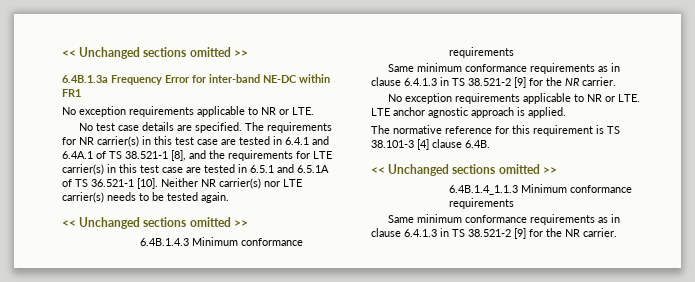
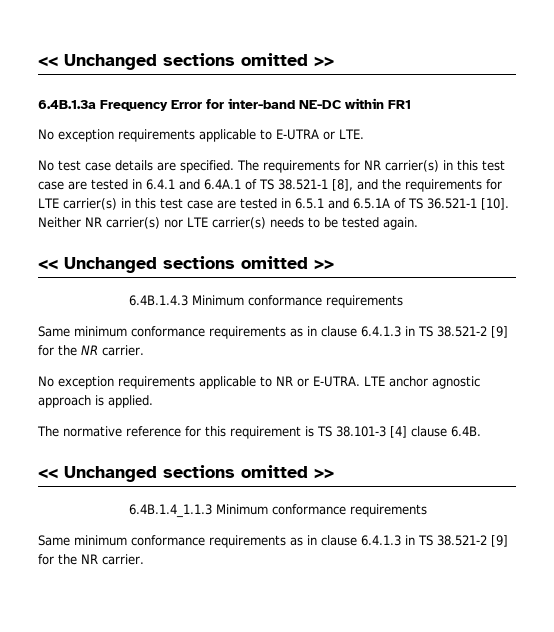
[261,107,276,115] NR -> [276,129,319,140] E-UTRA
[618,94,641,102] LTE. -> [313,376,360,387] E-UTRA.

